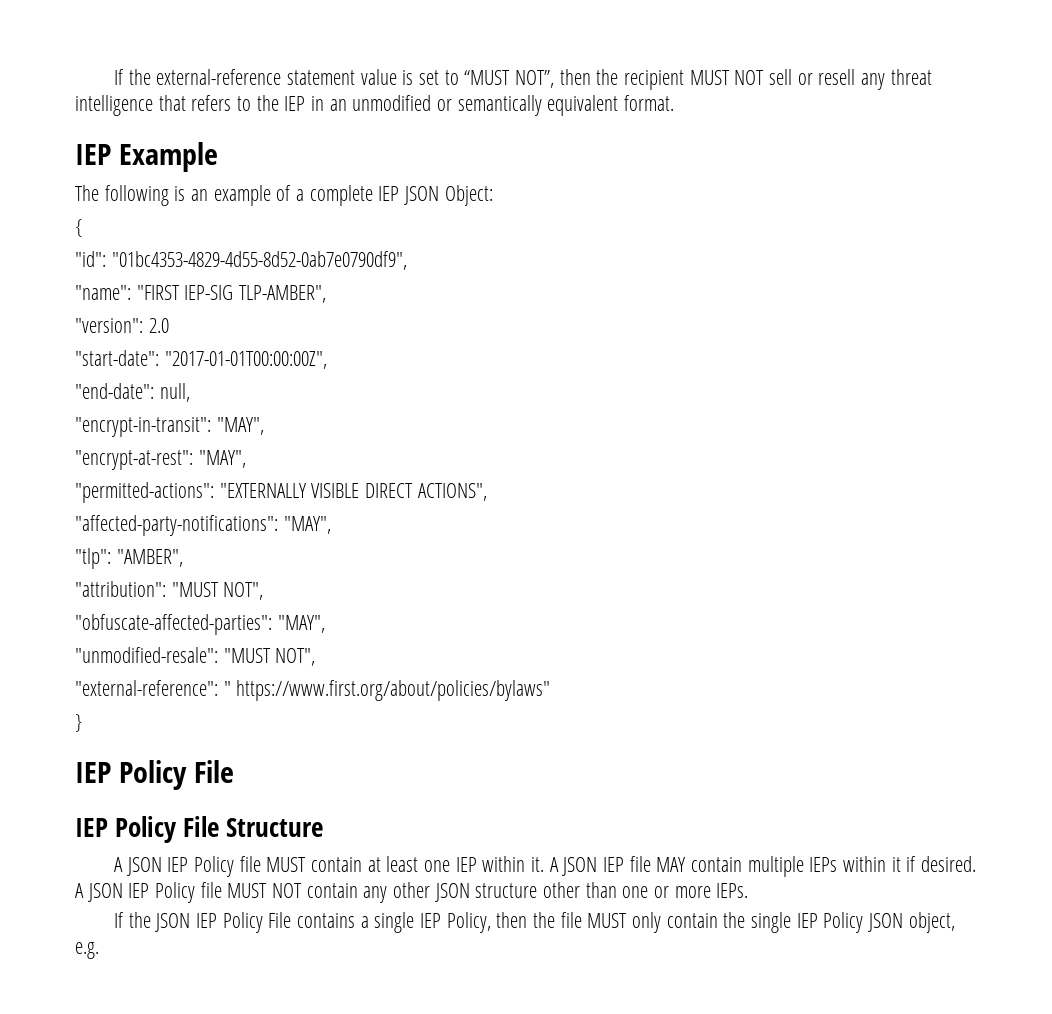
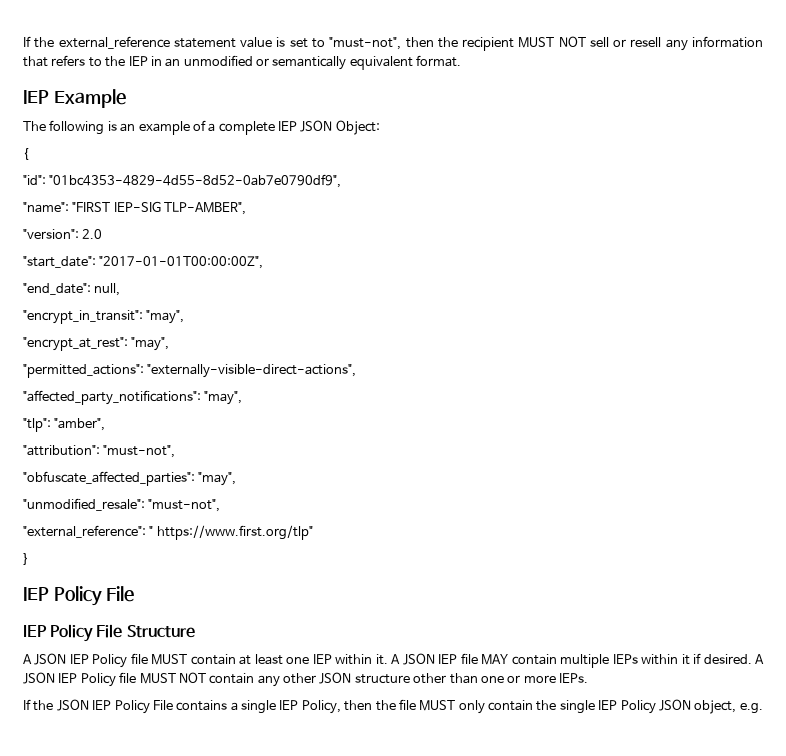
[113,69,282,85] If the external-reference -> [23,36,170,49] If the external_reference
[464,70,554,88] “MUST NOT”, -> [329,37,402,50] "must-not",
[890,69,932,85] [75,95,153,116] threat intelligence -> [692,36,764,48] information
[75,350,159,366] "start-date": -> [23,256,96,268] "start_date":
[75,383,154,399] "end-date": -> [23,283,91,295] "end_date":
[75,417,264,437] [75,450,246,470] [75,482,487,503] [75,515,331,536] "encrypt-in-transit": "MAY", // "encrypt-at-rest": "MAY", // "permitted-actions": "EXTERNALLY VISIBLE DIRECT ACTIONS", // "affected-party-notifications": "MAY", -> [23,310,185,324] [23,337,170,351] [23,364,357,378] [23,390,243,405] "encrypt_in_transit": "may", // "encrypt_at_rest": "may", // "permitted_actions": "externally-visible-direct-actions", // "affected_party_notifications": "may",
[116,549,183,567] "AMBER", -> [54,418,106,431] "amber",
[171,582,264,600] [75,614,325,635] [75,647,316,666] [75,680,551,701] "MUST NOT", // "obfuscate-affected-parties": "MAY", // "unmodified-resale": "MUST NOT", // "external-reference": " https://www.first.org/about/policies/bylaws" -> [103,445,176,458] [23,471,237,486] [23,498,221,512] [23,525,313,540] "must-not", // "obfuscate_affected_parties": "may", // "unmodified_resale": "must-not", // "external_reference": " https://www.first.org/tlp"

